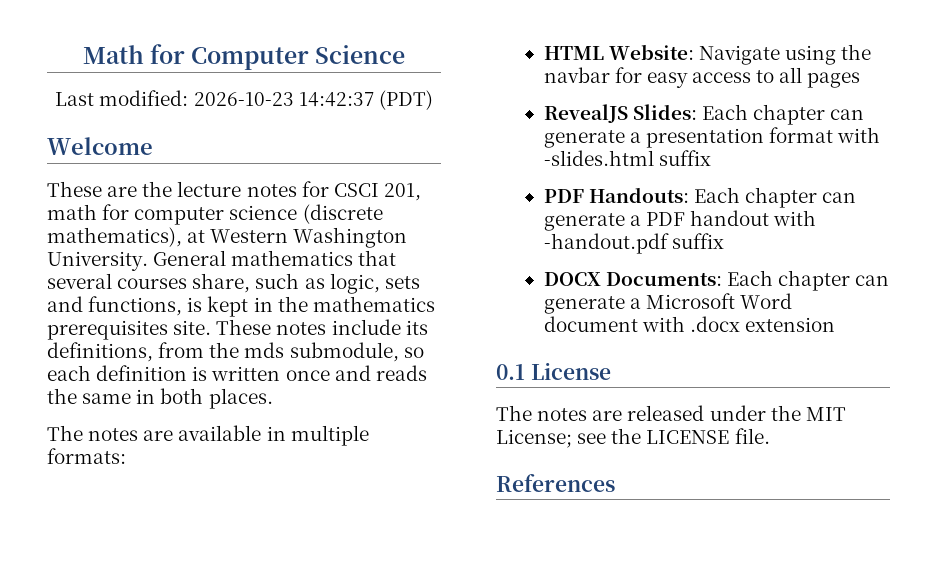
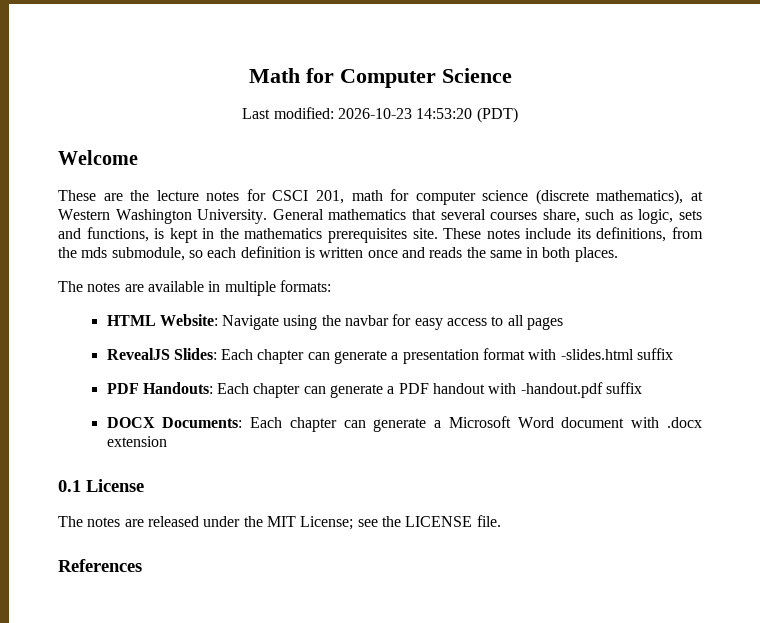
[298,92,374,107] 14:42:37 -> [416,108,473,119] 14:53:20

